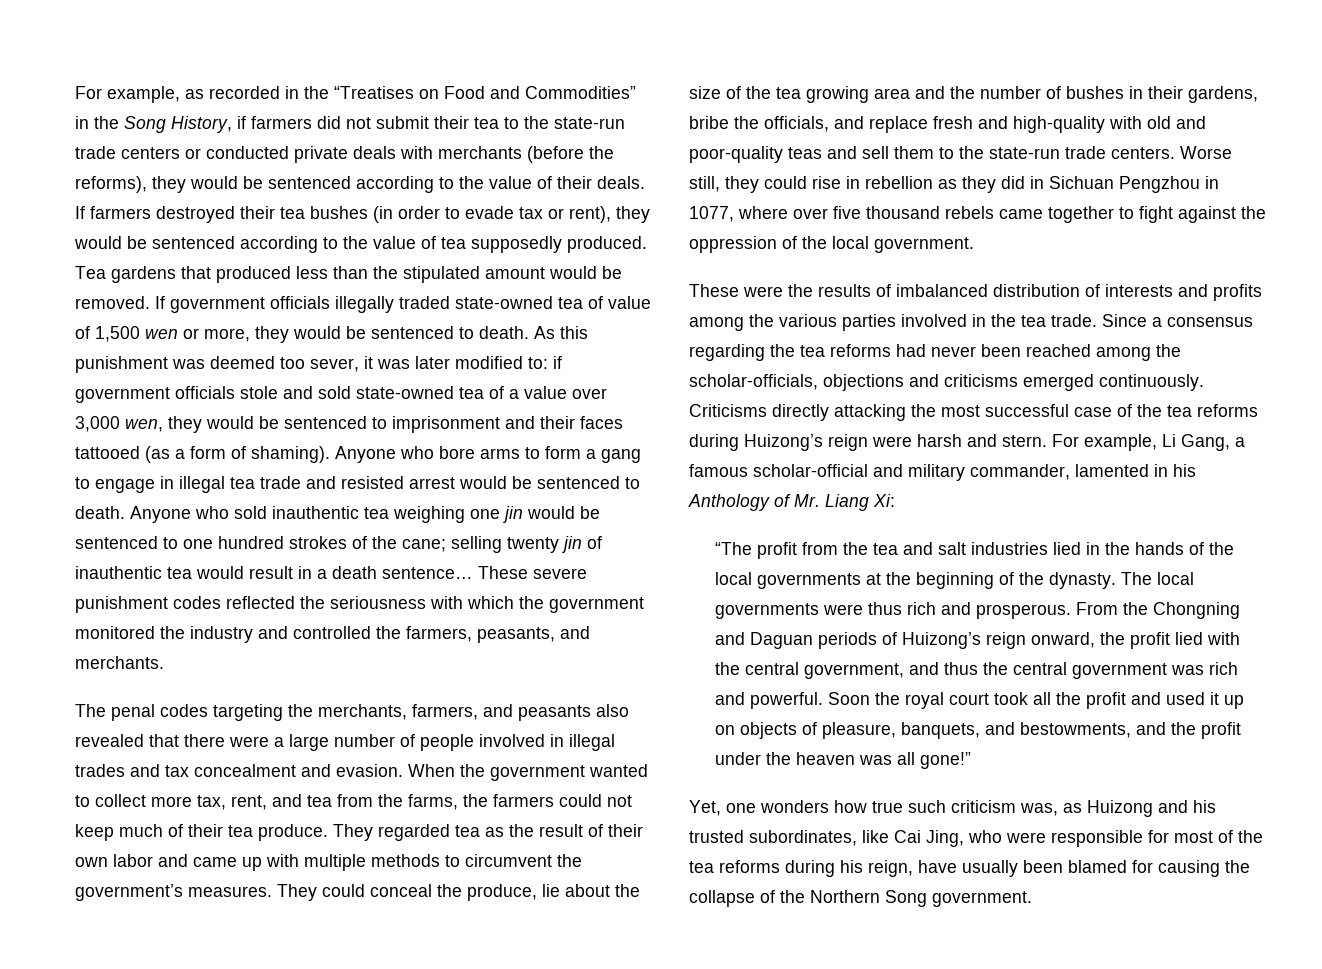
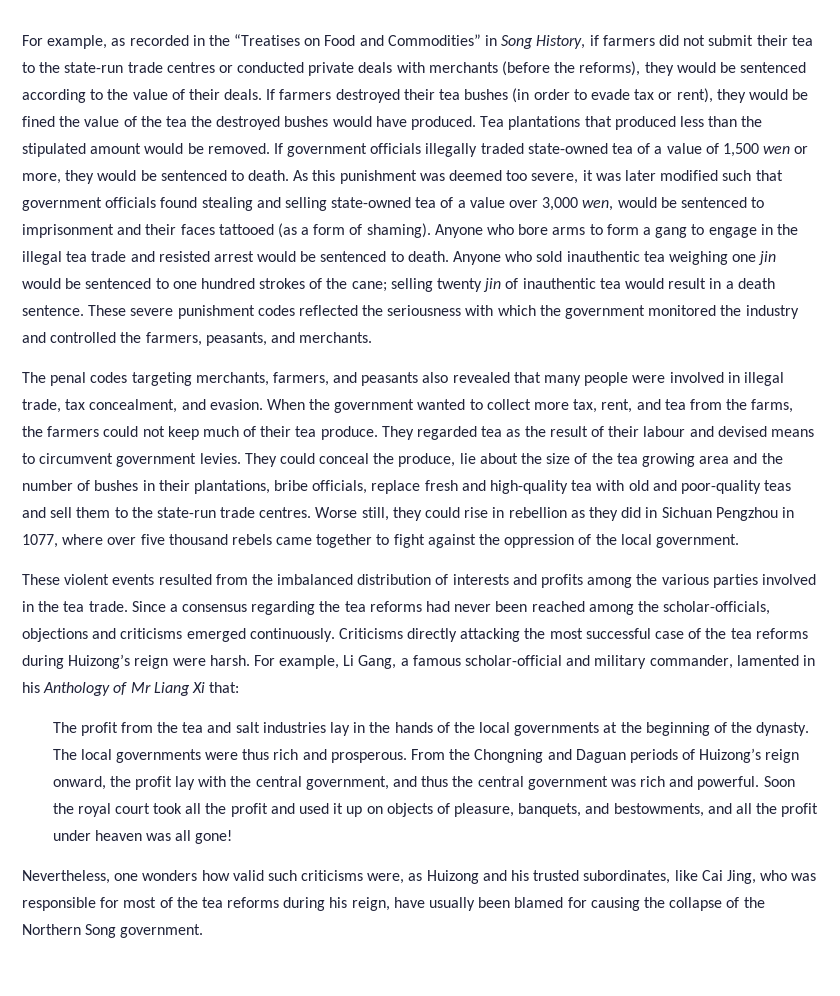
[94,116,119,129] the -> (498, 40) none
[121,147,180,159] centers -> [166,62,215,73] centres
[152,236,562,253] sentenced according to the value of tea supposedly -> [22,116,407,130] fined the value of the tea the destroyed bushes would have
[111,266,176,283] gardens -> [508,116,581,130] plantations
(603, 302) none -> [654,146,663,154] a
[310,358,359,372] sever, -> [531,173,579,184] severe,
[528,356,562,369] [75,386,351,403] to: if government officials stole and sold -> [722,170,783,181] [22,197,327,211] such that government officials found stealing and selling
[168,416,202,433] they -> (614, 205) none
(174, 482) none -> [776,224,798,235] the
[382,567,473,579] sentence… -> [22,305,84,316] sentence.
[288,704,313,717] the -> (192, 379) none
[184,734,615,751] [75,764,296,777] there were a large number of people involved in illegal trades and tax concealment -> [544,372,784,386] [22,399,178,413] many people were involved in illegal trade, tax concealment,
[75,854,582,871] [75,884,272,901] own labor and came up with multiple methods to circumvent the government’s measures. -> [643,426,814,437] [22,453,241,467] labour and devised means to circumvent government levies.
[1188,86,1258,103] [689,116,864,132] gardens, bribe the officials, and -> [193,480,368,494] plantations, bribe officials,
(1105, 124) none -> [571,480,593,491] tea
[1111,147,1175,159] centers. -> [259,507,312,518] centres.
[743,284,891,297] were the results of -> [64,574,273,585] violent events resulted from the
[917,434,1047,447] harsh and stern. -> [209,655,250,666] harsh.
[794,494,895,511] [715,542,753,555] Mr. Liang Xi: // “The -> [130,682,240,696] [52,722,77,733] Mr Liang Xi that: // The
[1053,542,1082,555] lied -> [329,722,350,736] lay
[1175,632,1204,645] lied -> [175,776,196,790] lay
(1167, 728) none -> [736,803,753,814] all
[766,752,792,765] the -> (91, 835) none
[920,752,972,769] [689,800,721,816] gone!” // Yet, -> [195,830,233,844] [22,870,110,884] gone! // Nevertheless,
[872,800,1058,816] true such criticism was, -> [232,870,405,884] valid such criticisms were,
[1006,832,1046,843] were -> [791,873,817,881] was

